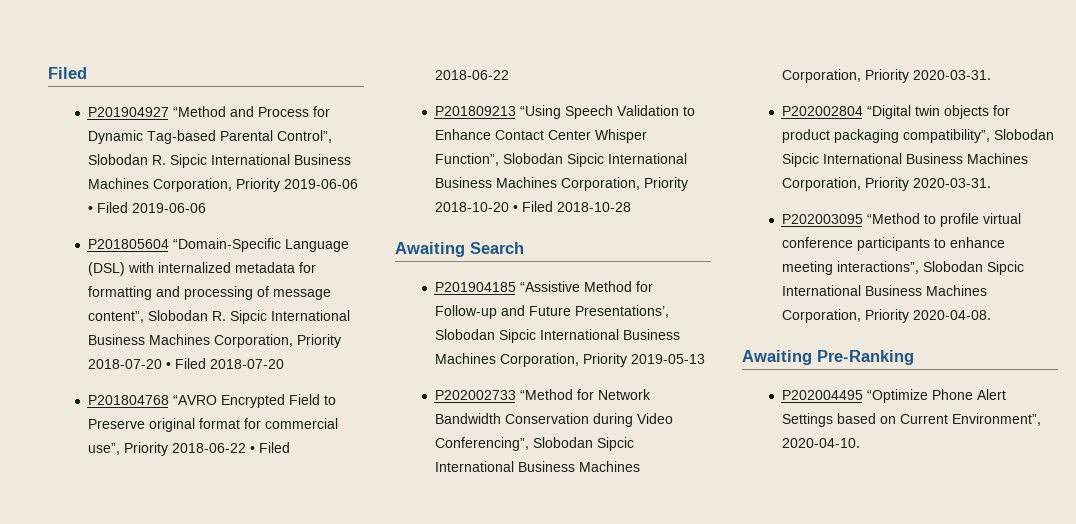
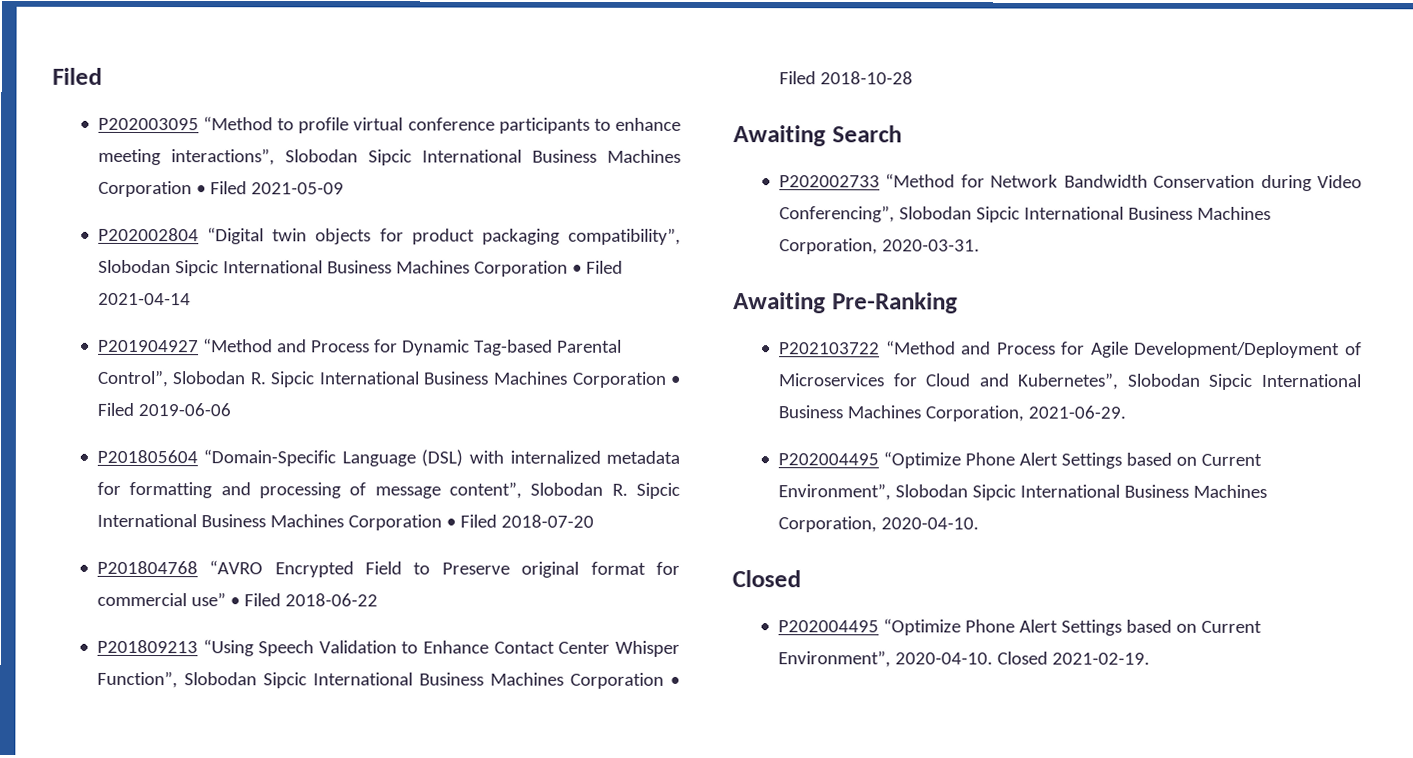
[48,67,87,79] Filed -> [52,67,102,85] [97,116,681,134] [97,148,681,166] [97,180,344,198] [97,227,681,245] [97,259,623,277] [97,292,191,306] Filed // P202003095 “Method to profile virtual conference participants to enhance meeting interactions”, Slobodan Sipcic International Business Machines Corporation • Filed 2021-05-09 // P202002804 “Digital twin objects for product packaging compatibility”, Slobodan Sipcic International Business Machines Corporation • Filed 2021-04-14
[152,178,358,192] Corporation, Priority 2019-06-06 -> [571,371,667,388] Corporation
[213,334,341,348] [87,359,162,369] Corporation, Priority 2018-07-20 -> [347,514,442,531] Corporation
[87,442,246,456] use”, Priority 2018-06-22 -> [190,592,226,607] use”
[560,177,688,191] [434,202,509,212] Corporation, Priority 2018-10-20 -> [569,672,664,689] Corporation
[434,281,653,292] [434,305,669,319] [434,329,680,343] [434,353,705,367] // P201904185 “Assistive Method for Follow-up and Future Presentations’, Slobodan Sipcic International Business Machines Corporation, Priority 2019-05-13 -> (902, 134) none
[864,69,991,83] [781,105,1010,119] [781,129,1054,143] [781,153,1028,167] [781,177,991,191] [781,213,1021,227] [781,237,1005,251] [781,261,1024,275] [781,285,987,296] [781,309,991,323] [742,350,914,365] Priority 2020-03-31. // P202002804 “Digital twin objects for product packaging compatibility”, Slobodan Sipcic International Business Machines Corporation, Priority 2020-03-31. // P202003095 “Method to profile virtual conference participants to enhance meeting interactions”, Slobodan Sipcic International Business Machines Corporation, Priority 2020-04-08. // Awaiting Pre-Ranking -> [881,239,980,252] [733,292,958,314] [778,340,1362,359] [777,372,1362,390] [777,405,1126,422] [777,451,1262,469] [777,483,1267,501] [777,516,979,533] [732,570,801,588] 2020-03-31. // Awaiting Pre-Ranking // P202103722 “Method and Process for Agile Development/Deployment of Microservices for Cloud and Kubernetes”, Slobodan Sipcic International Business Machines Corporation, 2021-06-29. // P202004495 “Optimize Phone Alert Settings based on Current Environment”, Slobodan Sipcic International Business Machines Corporation, 2020-04-10. // Closed
(860, 443) none -> [996,651,1150,665] Closed 2021-02-19.

